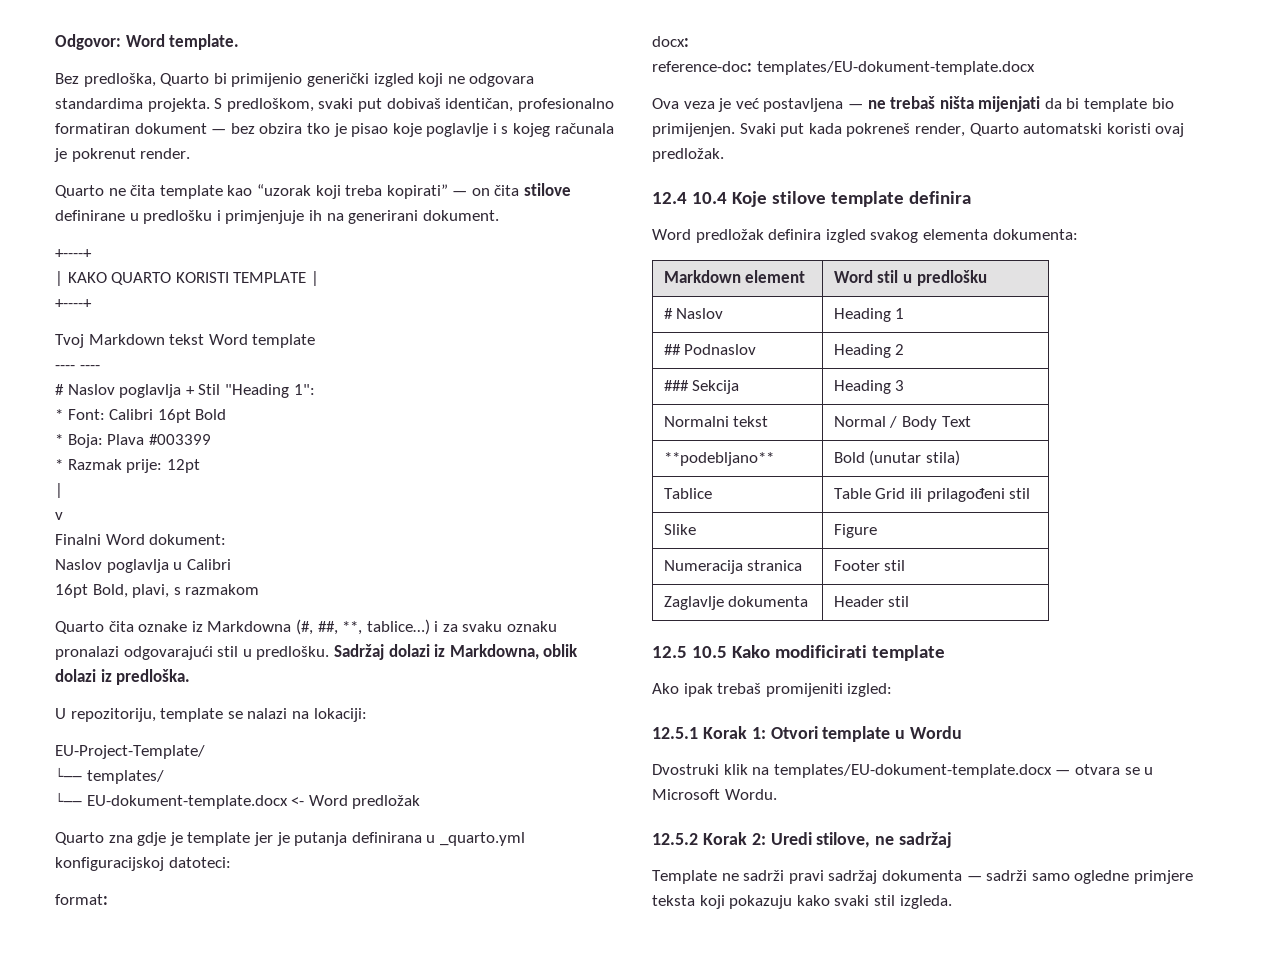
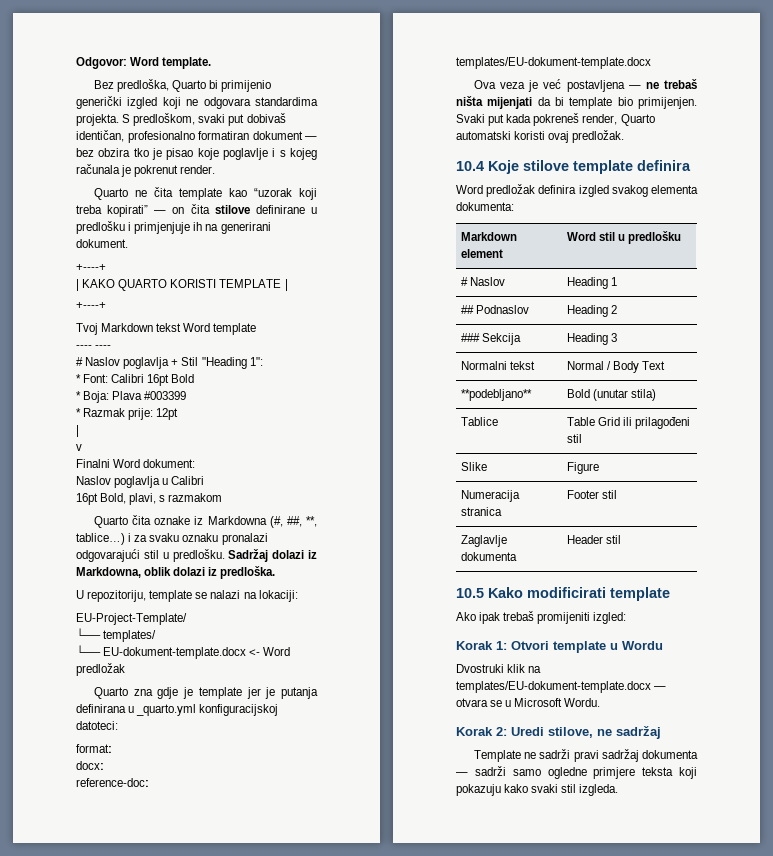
[652,192,687,204] 12.4 -> (625, 136) none
[652,646,687,658] 12.5 -> (621, 539) none
[652,727,698,739] 12.5.1 -> (627, 618) none
[652,833,698,845] 12.5.2 -> (601, 702) none

